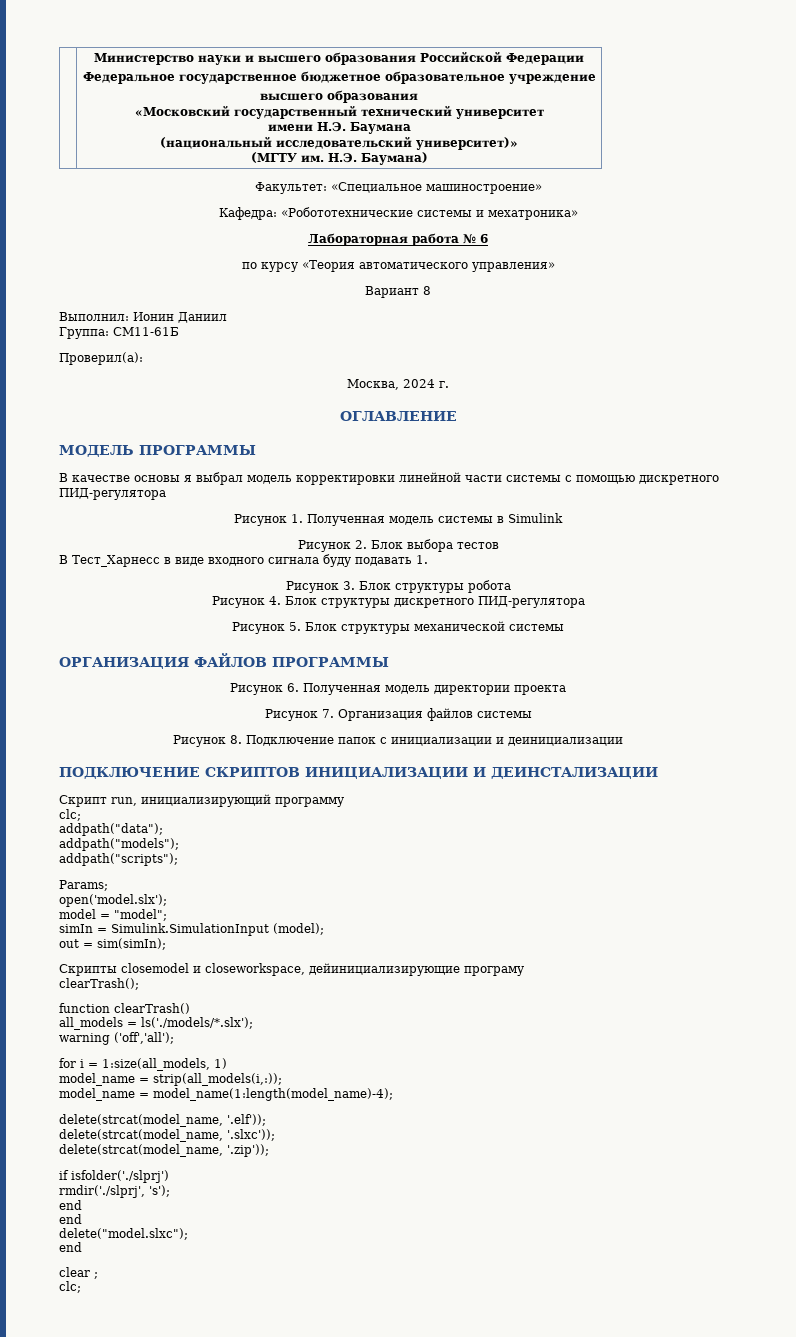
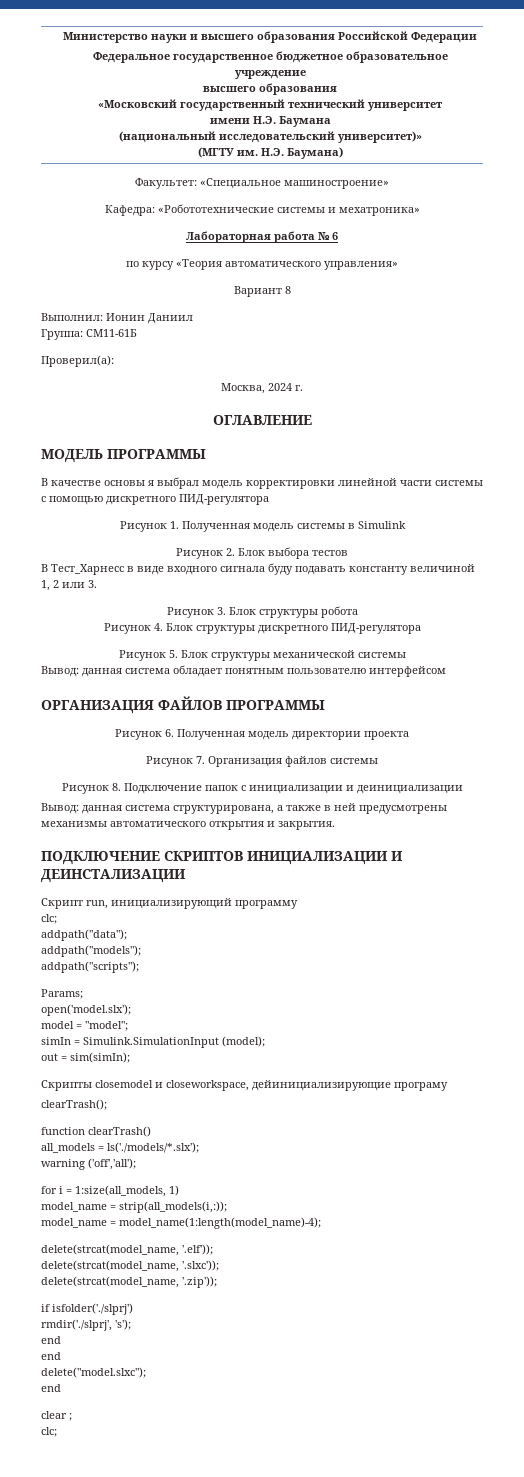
[416,555,428,564] 1. -> [349,564,475,575] [41,580,97,591] константу величиной 1, 2 или 3.
(564, 627) none -> [41,665,446,677] // Вывод: данная система обладает понятным пользователю интерфейсом
(623, 741) none -> [41,803,447,814] [41,821,335,830] // Вывод: данная система структурирована, а также в ней предусмотрены механизмы автоматического открытия и закрытия.

